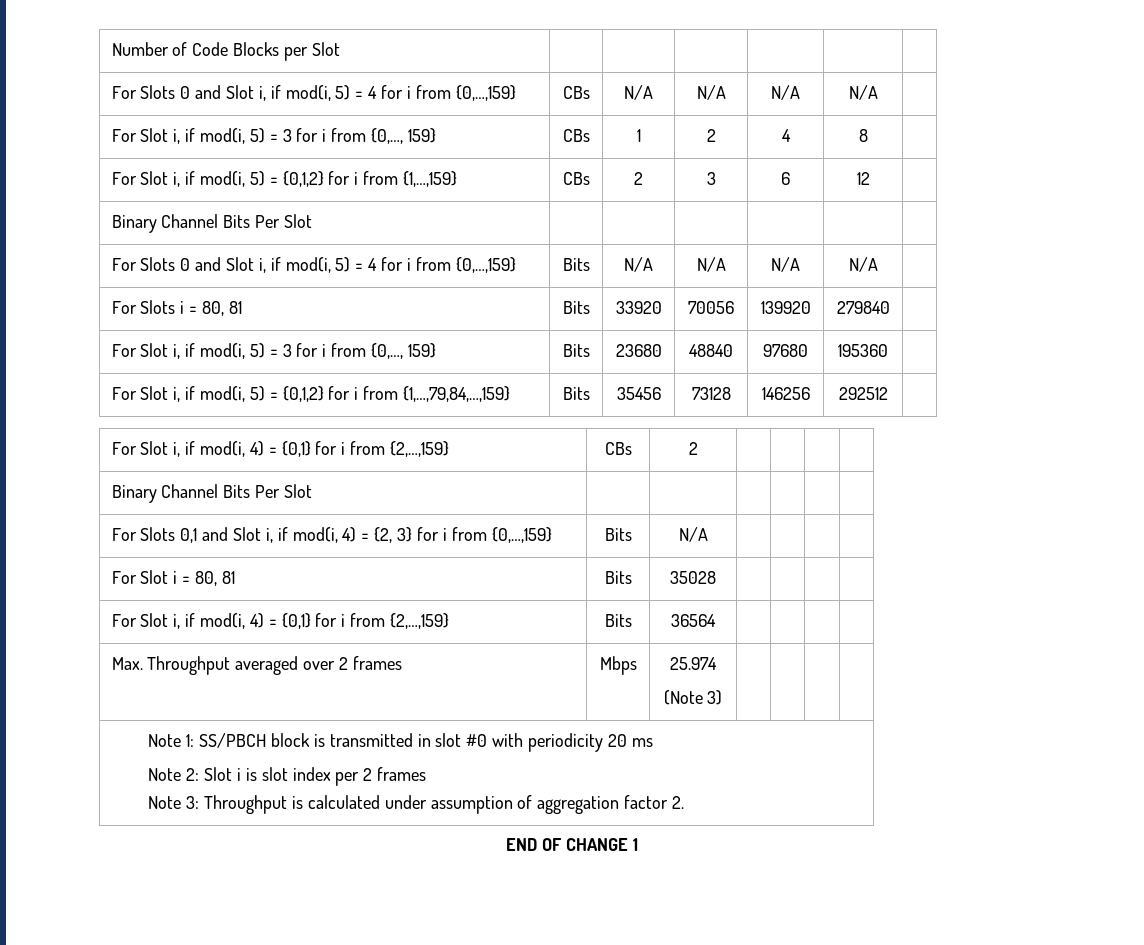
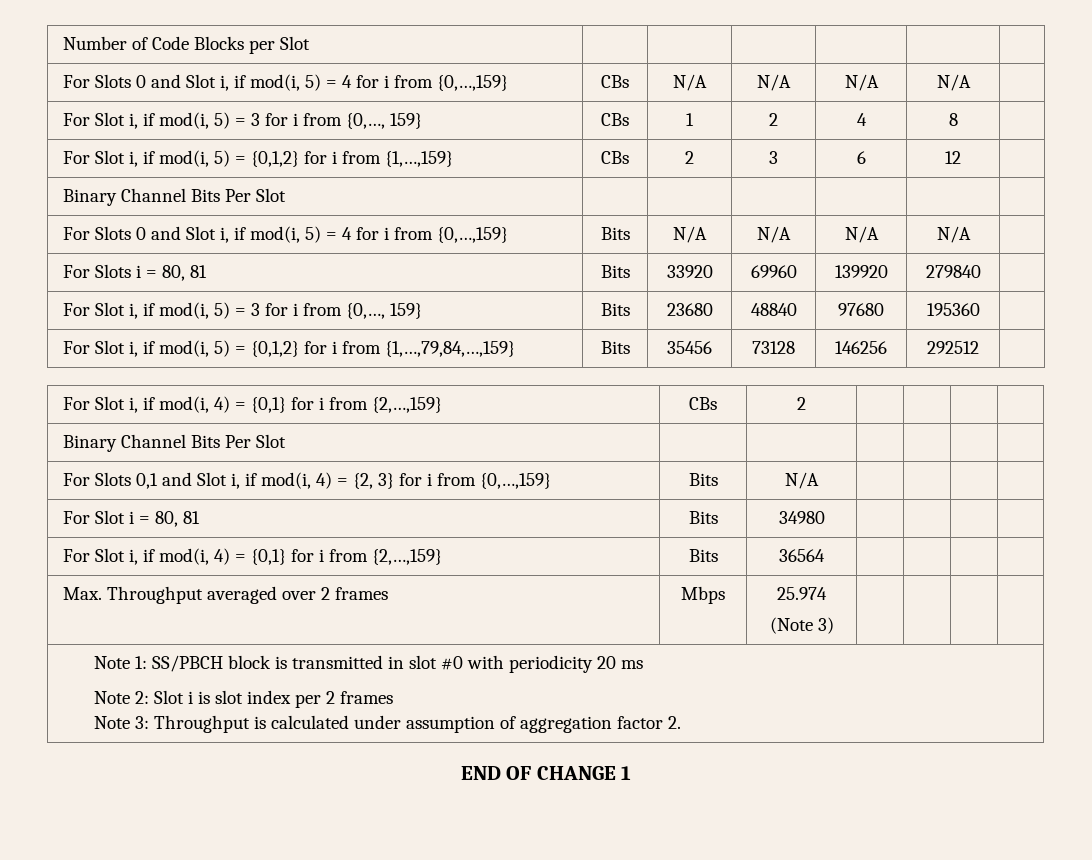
[688,301,734,314] 70056 -> [750,265,797,278] 69960
[670,571,716,584] 35028 -> [778,511,825,524] 34980

